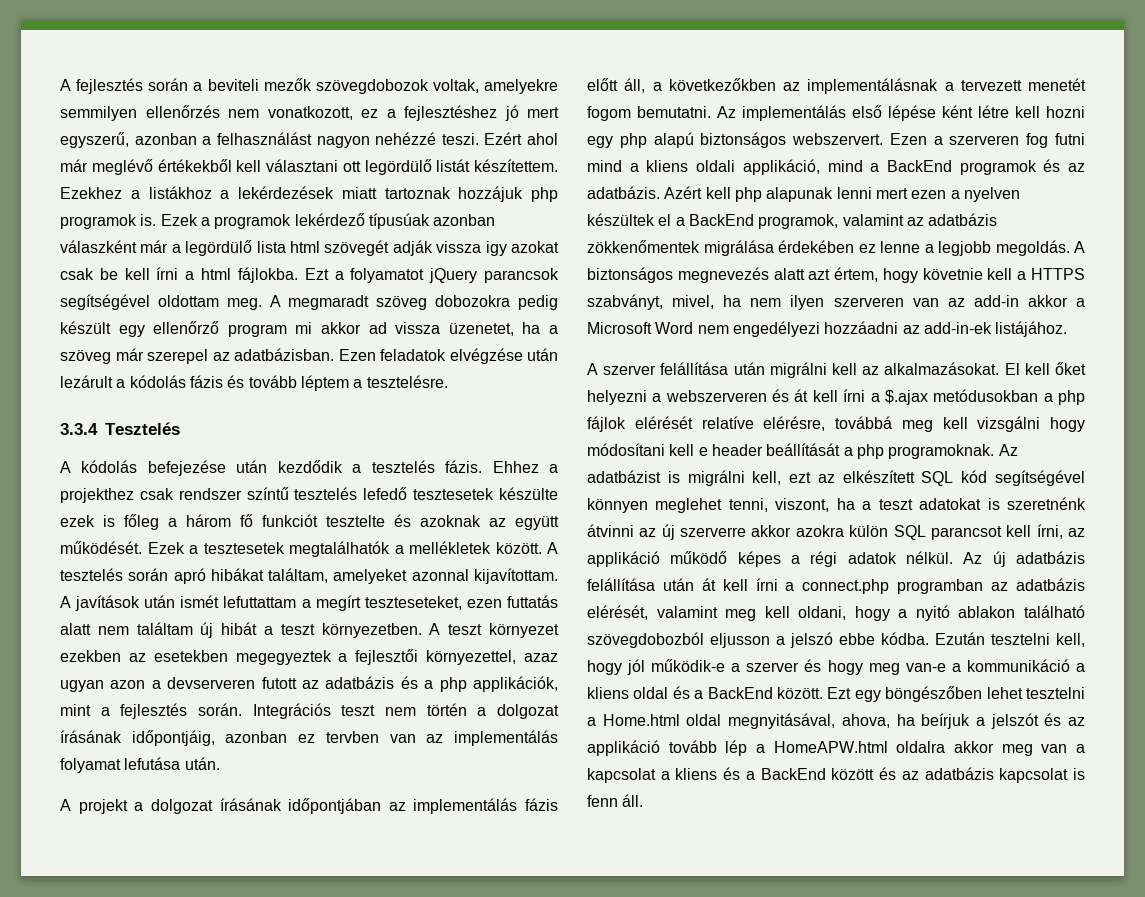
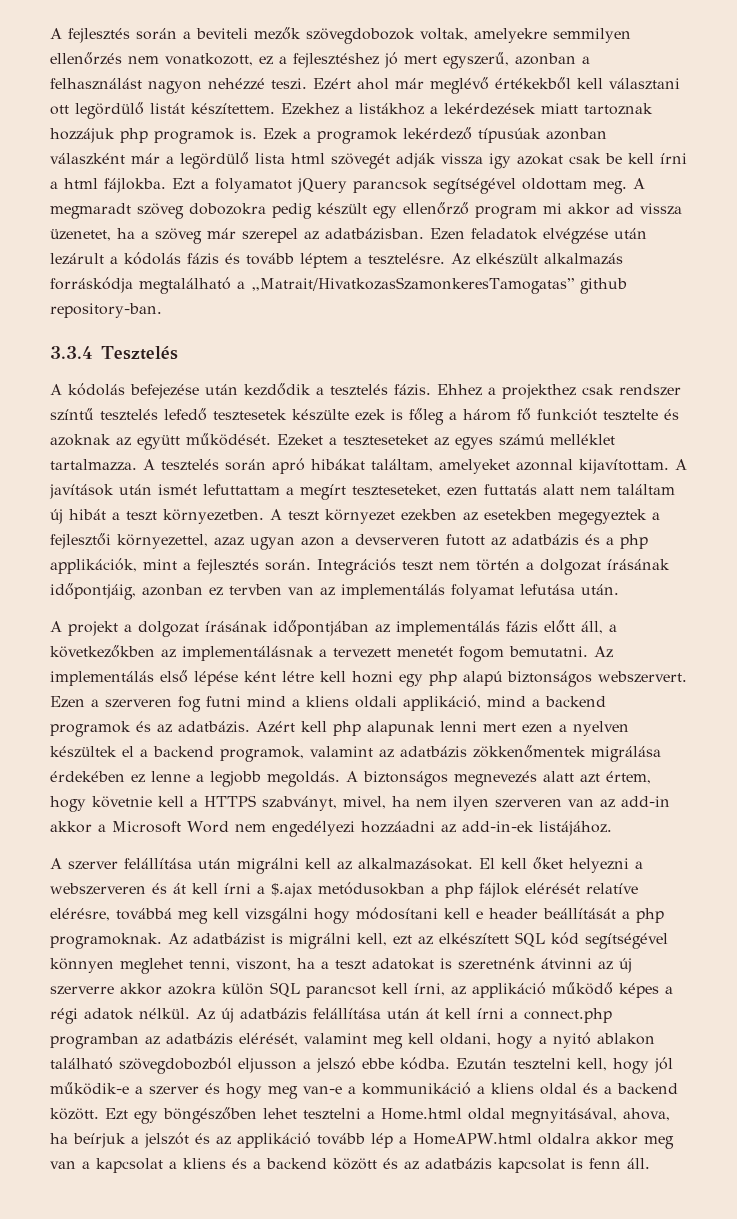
(448, 381) none -> [451,253,623,265] [50,277,627,294] [50,303,162,318] Az elkészült alkalmazás forráskódja megtalálható a „Matrait/HivatkozasSzamonkeresTamogatas” github repository-ban.
[147,541,542,557] Ezek a tesztesetek megtalálhatók a mellékletek között. -> [277,434,615,450] [50,459,137,471] Ezeket a teszteseteket az egyes számú melléklet tartalmazza.
[886,160,952,172] BackEnd -> [545,696,606,707] backend
[688,214,754,226] BackEnd -> [153,746,214,757] backend
[707,687,773,699] BackEnd -> [617,1083,678,1094] backend
[760,768,826,780] BackEnd -> [266,1158,327,1169] backend

